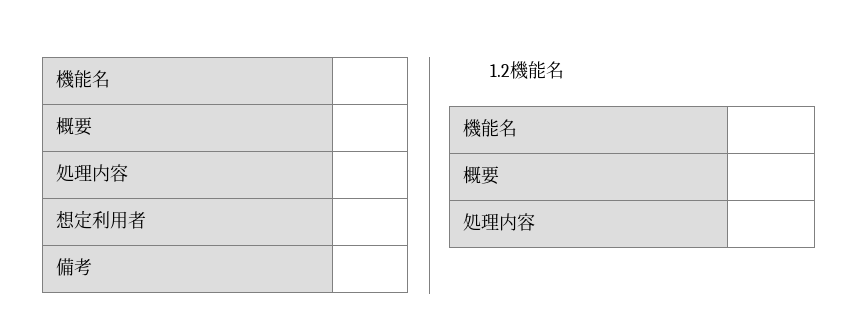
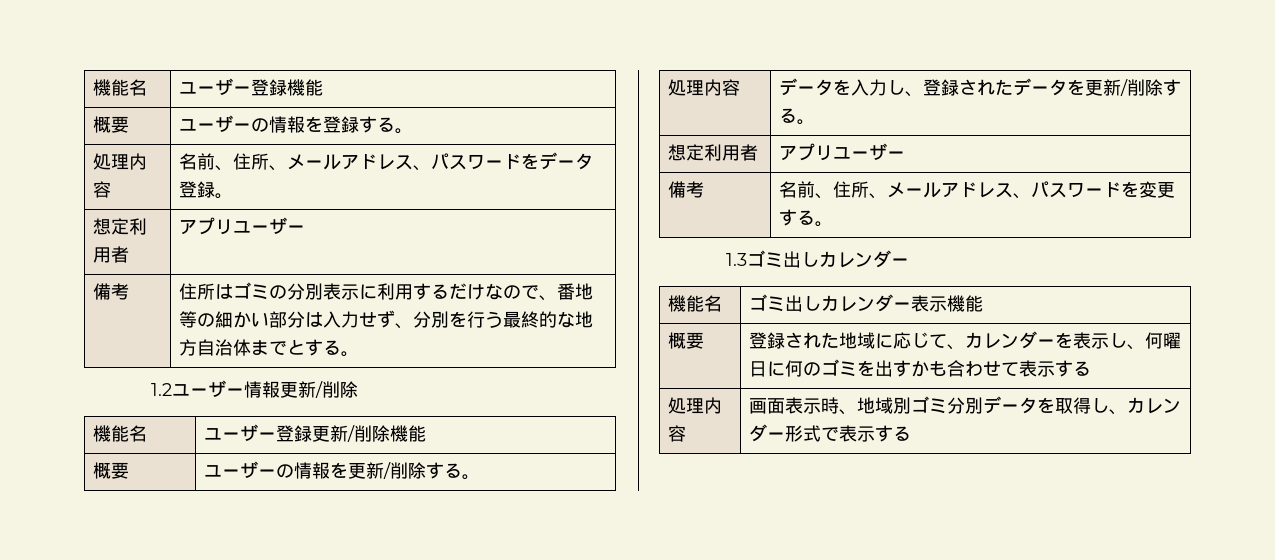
[56,70,111,89] [56,117,93,136] [56,164,129,182] [56,210,147,229] [56,258,93,276] [490,61,565,80] [463,119,518,138] [463,166,500,185] [463,213,536,231] 機能名 | // 概要 | // 処理内容 | // 想定利用者 | // 備考 | // 1.2機能名 // 機能名 | // 概要 | // 処理内容 | -> [92,79,147,96] [178,78,323,96] [92,116,129,133] [178,115,413,134] [92,153,147,170] [92,181,111,198] [178,152,593,171] [178,181,233,199] [92,218,147,235] [92,246,129,263] [178,217,305,235] [92,283,129,300] [178,282,593,301] [178,310,593,329] [178,339,359,357] [151,380,359,398] [92,425,147,442] [203,424,426,442] [92,462,129,479] [203,461,480,480] [667,79,740,96] [778,78,1181,97] [778,108,815,125] [667,144,758,161] [778,143,905,161] [667,181,704,198] [778,181,1175,199] [778,209,833,227] [726,250,910,268] [667,295,722,312] [748,294,983,312] [667,332,704,349] [748,331,1181,350] [748,359,1091,377] [667,397,722,414] [667,425,686,442] [748,396,1181,415] [748,424,911,442] 機能名 | ユーザー登録機能 // 概要 | ユーザーの情報を登録する。 // 処理内容 | 名前、住所、メールアドレス、パスワードをデータ登録。 // 想定利用者 | アプリユーザー // 備考 | 住所はゴミの分別表示に利用するだけなので、番地等の細かい部分は入力せず、分別を行う最終的な地方自治体までとする。 // 1.2ユーザー情報更新/削除 // 機能名 | ユーザー登録更新/削除機能 // 概要 | ユーザーの情報を更新/削除する。 // 処理内容 | データを入力し、登録されたデータを更新/削除する。 // 想定利用者 | アプリユーザー // 備考 | 名前、住所、メールアドレス、パスワードを変更する。 // 1.3ゴミ出しカレンダー // 機能名 | ゴミ出しカレンダー表示機能 // 概要 | 登録された地域に応じて、カレンダーを表示し、何曜日に何のゴミを出すかも合わせて表示する // 処理内容 | 画面表示時、地域別ゴミ分別データを取得し、カレンダー形式で表示する

